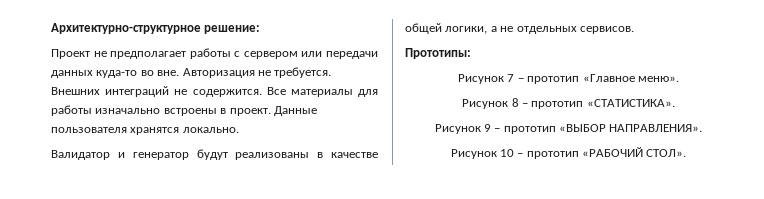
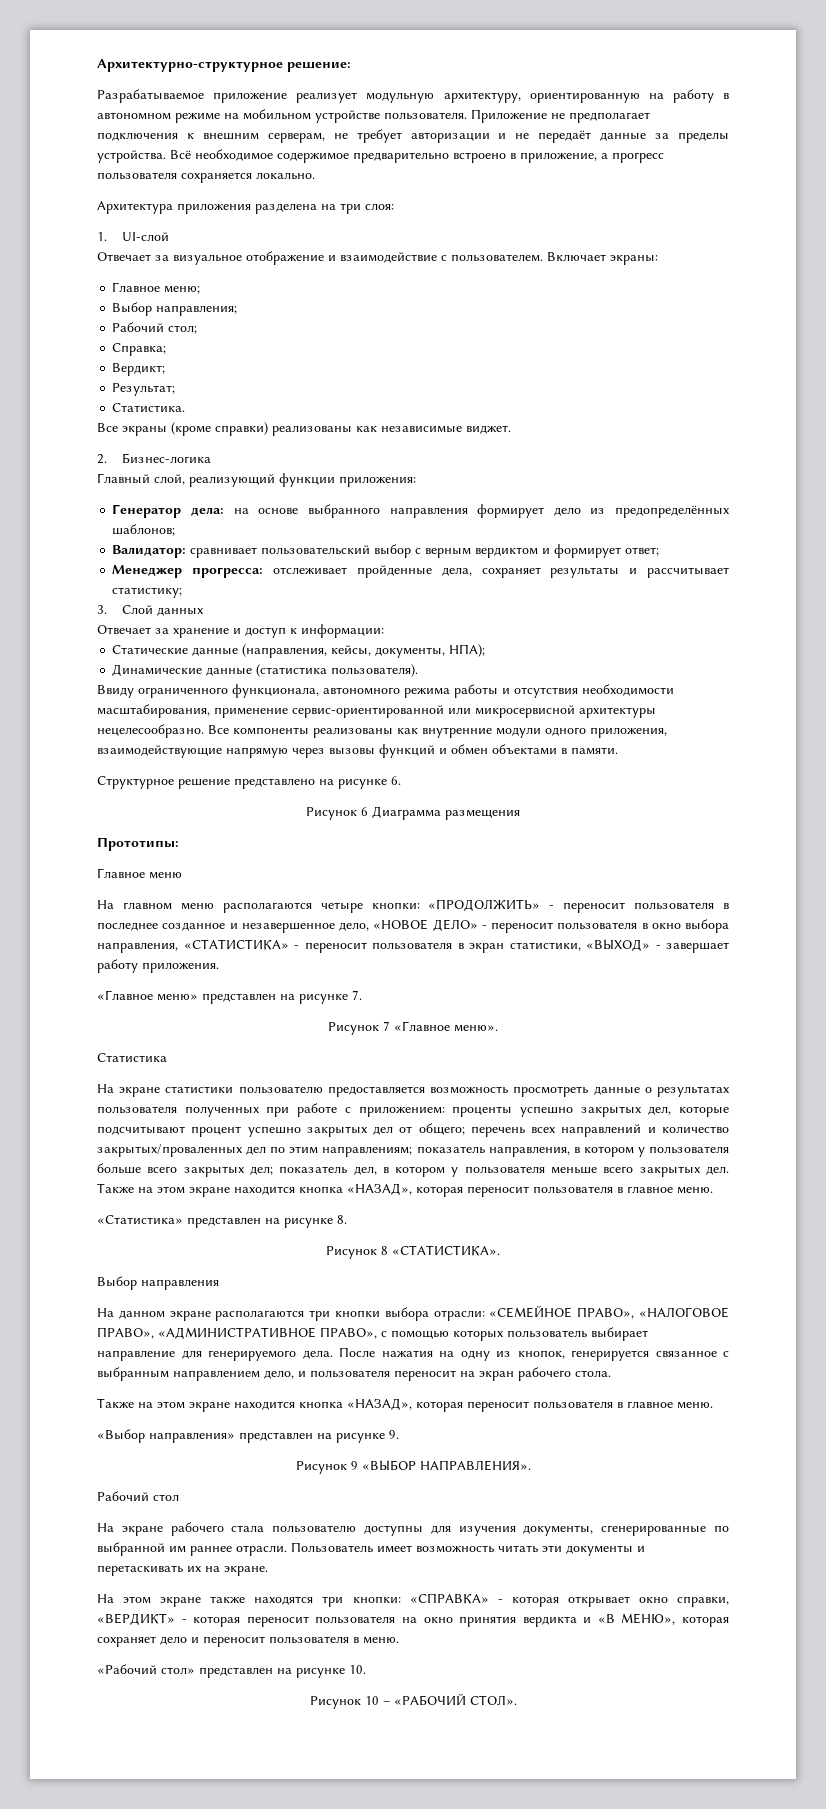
[51,48,378,59] [51,67,332,78] [51,86,378,97] [51,105,317,116] [51,127,239,135] [51,149,378,160] [405,23,634,34] [405,48,471,59] Проект не предполагает работы с сервером или передачи данных куда-то во вне. Авторизация не требуется. Внешних интеграций не содержится. Все материалы для работы изначально встроены в проект. Данные пользователя хранятся локально. // Валидатор и генератор будут реализованы в качестве общей логики, а не отдельных сервисов. // Прототипы: -> [97,89,729,103] [97,109,650,123] [97,129,729,143] [97,149,664,163] [97,172,315,183] [97,201,394,214] [97,232,170,241] [97,251,658,265] [112,282,201,294] [112,302,238,316] [112,322,198,334] [112,343,167,356] [112,363,166,376] [112,383,176,396] [112,403,186,412] [97,422,511,436] [97,453,212,464] [97,473,416,487] [112,504,730,518] [112,524,176,536] [112,544,660,558] [112,565,729,578] [112,587,183,598] [97,605,205,616] [97,624,384,638] [112,644,486,658] [112,664,419,677] [97,684,674,698] [97,704,656,718] [97,724,667,738] [97,744,618,758] [97,776,401,789] [306,806,520,820] [97,837,179,851] [97,868,182,879] [97,899,729,913] [97,919,729,933] [97,939,729,953] [97,959,219,973] [97,990,362,1004] Разрабатываемое приложение реализует модульную архитектуру, ориентированную на работу в автономном режиме на мобильном устройстве пользователя. Приложение не предполагает подключения к внешним серверам, не требует авторизации и не передаёт данные за пределы устройства. Всё необходимое содержимое предварительно встроено в приложение, а прогресс пользователя сохраняется локально. // Архитектура приложения разделена на три слоя: // 1. UI-слой // Отвечает за визуальное отображение и взаимодействие с пользователем. Включает экраны: // Главное меню; // Выбор направления; // Рабочий стол; // Справка; // Вердикт; // Результат; // Статистика. // Все экраны (кроме справки) реализованы как независимые виджет. // 2. Бизнес-логика // Главный слой, реализующий функции приложения: // Генератор дела: на основе выбранного направления формирует дело из предопределённых шаблонов; // Валидатор: сравнивает пользовательский выбор с верным вердиктом и формирует ответ; // Менеджер прогресса: отслеживает пройденные дела, сохраняет результаты и рассчитывает статистику; // 3. Слой данных // Отвечает за хранение и доступ к информации: // Статические данные (направления, кейсы, документы, НПА); // Динамические данные (статистика пользователя). // Ввиду ограниченного функционала, автономного режима работы и отсутствия необходимости масштабирования, применение сервис-ориентированной или микросервисной архитектуры нецелесообразно. Все компоненты реализованы как внутренние модули одного приложения, взаимодействующие напрямую через вызовы функций и обмен объектами в памяти. // Структурное решение представлено на рисунке 6. // Рисунок 6 Диаграмма размещения // Прототипы: // Главное меню // На главном меню располагаются четыре кнопки: «ПРОДОЛЖИТЬ» - переносит пользователя в последнее созданное и незавершенное дело, «НОВОЕ ДЕЛО» - переносит пользователя в окно выбора направления, «СТАТИСТИКА» - переносит пользователя в экран статистики, «ВЫХОД» - завершает работу приложения. // «Главное меню» представлен на рисунке 7.
[517,76,580,84] – прототип -> (390, 1026) none
(679, 79) none -> [97,1053,167,1062] [97,1084,730,1097] [97,1103,729,1117] [97,1123,729,1137] [97,1144,730,1157] [97,1163,729,1177] [97,1183,713,1197] [97,1215,347,1228] // Статистика // На экране статистики пользователю предоставляется возможность просмотреть данные о результатах пользователя полученных при работе с приложением: проценты успешно закрытых дел, которые подсчитывают процент успешно закрытых дел от общего; перечень всех направлений и количество закрытых/проваленных дел по этим направлениям; показатель направления, в котором у пользователя больше всего закрытых дел; показатель дел, в котором у пользователя меньше всего закрытых дел. Также на этом экране находится кнопка «НАЗАД», которая переносит пользователя в главное меню. // «Статистика» представлен на рисунке 8.
[522,101,584,109] – прототип -> (388, 1250) none
(675, 103) none -> [97,1276,219,1290] [97,1305,729,1321] [97,1327,648,1341] [97,1347,729,1361] [97,1367,611,1381] [97,1398,713,1412] [97,1429,399,1443] // Выбор направления // На данном экране располагаются три кнопки выбора отрасли: «СЕМЕЙНОЕ ПРАВО», «НАЛОГОВОЕ ПРАВО», «АДМИНИСТРАТИВНОЕ ПРАВО», с помощью которых пользователь выбирает направление для генерируемого дела. После нажатия на одну из кнопок, генерируется связанное с выбранным направлением дело, и пользователя переносит на экран рабочего стола. // Также на этом экране находится кнопка «НАЗАД», которая переносит пользователя в главное меню. // «Выбор направления» представлен на рисунке 9.
[494,126,556,134] – прототип -> (358, 1465) none
(703, 128) none -> [97,1491,179,1501] [97,1522,729,1536] [97,1542,645,1556] [97,1565,268,1576] [97,1593,729,1607] [97,1613,729,1627] [97,1636,399,1647] [97,1664,366,1678] // Рабочий стол // На экране рабочего стала пользователю доступны для изучения документы, сгенерированные по выбранной им раннее отрасли. Пользователь имеет возможность читать эти документы и перетаскивать их на экране. // На этом экране также находятся три кнопки: «СПРАВКА» - которая открывает окно справки, «ВЕРДИКТ» - которая переносит пользователя на окно принятия вердикта и «В МЕНЮ», которая сохраняет дело и переносит пользователя в меню. // «Рабочий стол» представлен на рисунке 10.
[526,151,579,159] прототип -> (390, 1703) none

